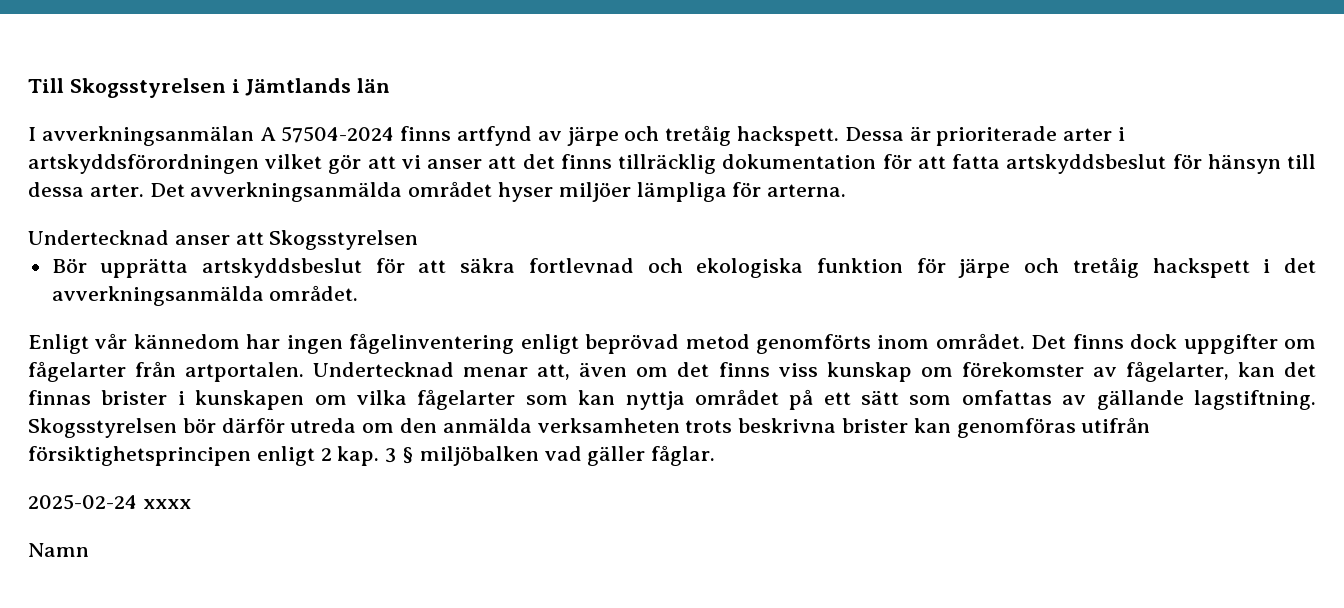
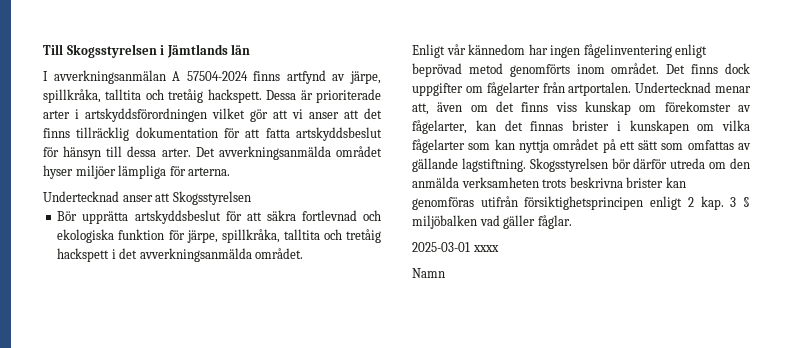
[566,126,619,146] järpe -> [350,71,381,84] [43,89,142,103] järpe, spillkråka, talltita
[958,258,1011,278] järpe -> [186,229,320,243] järpe, spillkråka, talltita
[28,494,137,510] 2025-02-24 -> [412,242,470,252] 2025-03-01

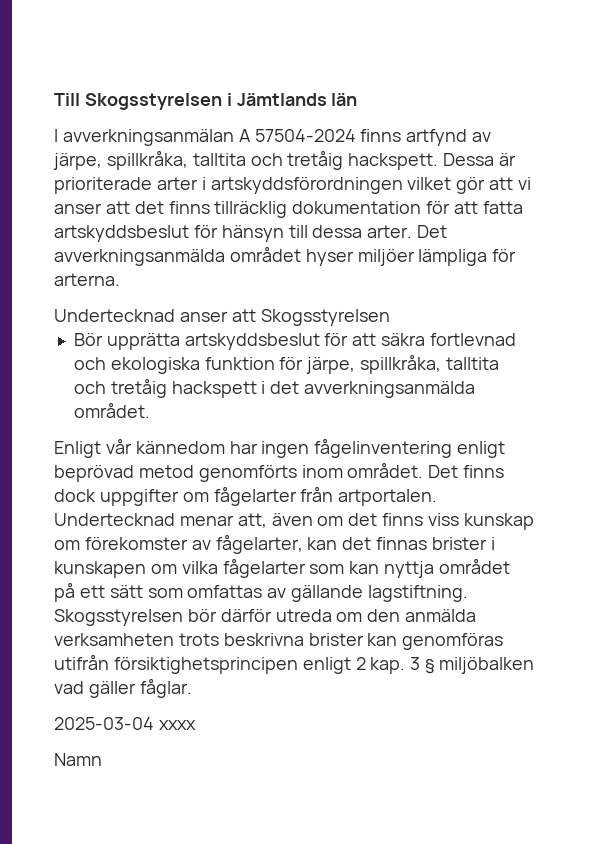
[412,242,470,252] 2025-03-01 -> [54,717,154,730] 2025-03-04

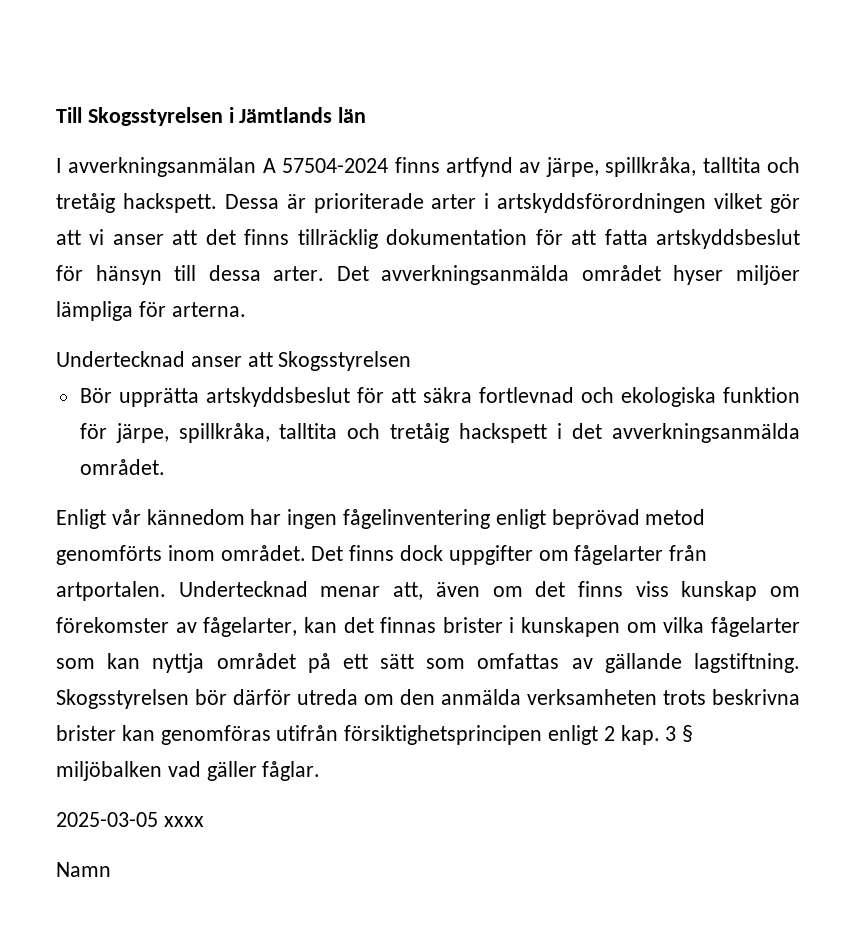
[54,717,154,730] 2025-03-04 -> [56,812,158,827] 2025-03-05

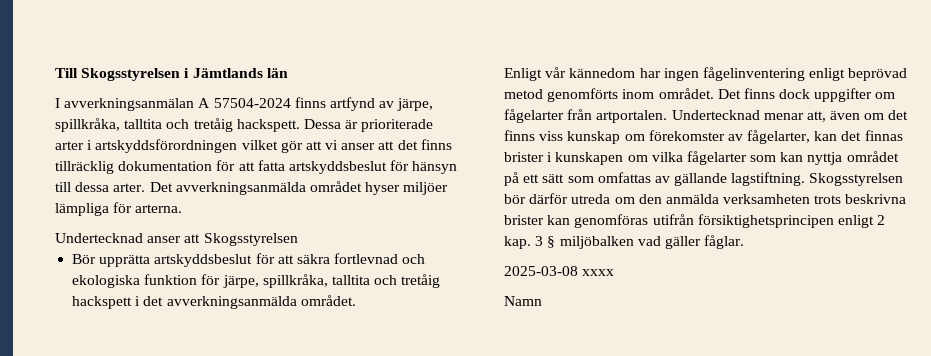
[56,812,158,827] 2025-03-05 -> [504,266,578,276] 2025-03-08

